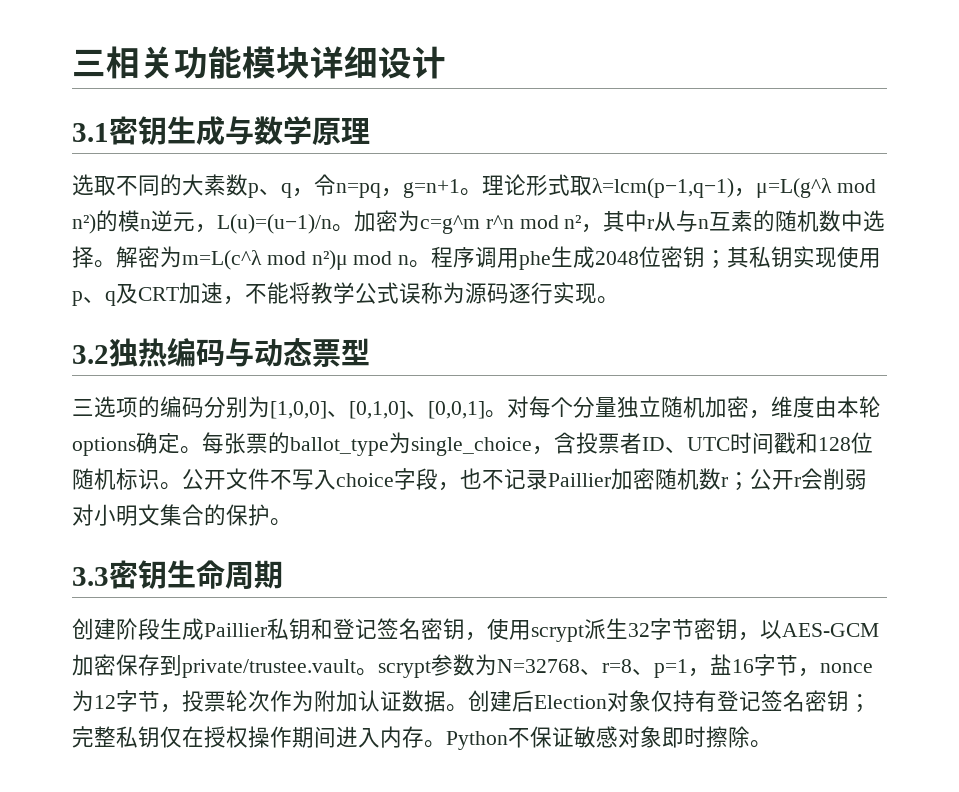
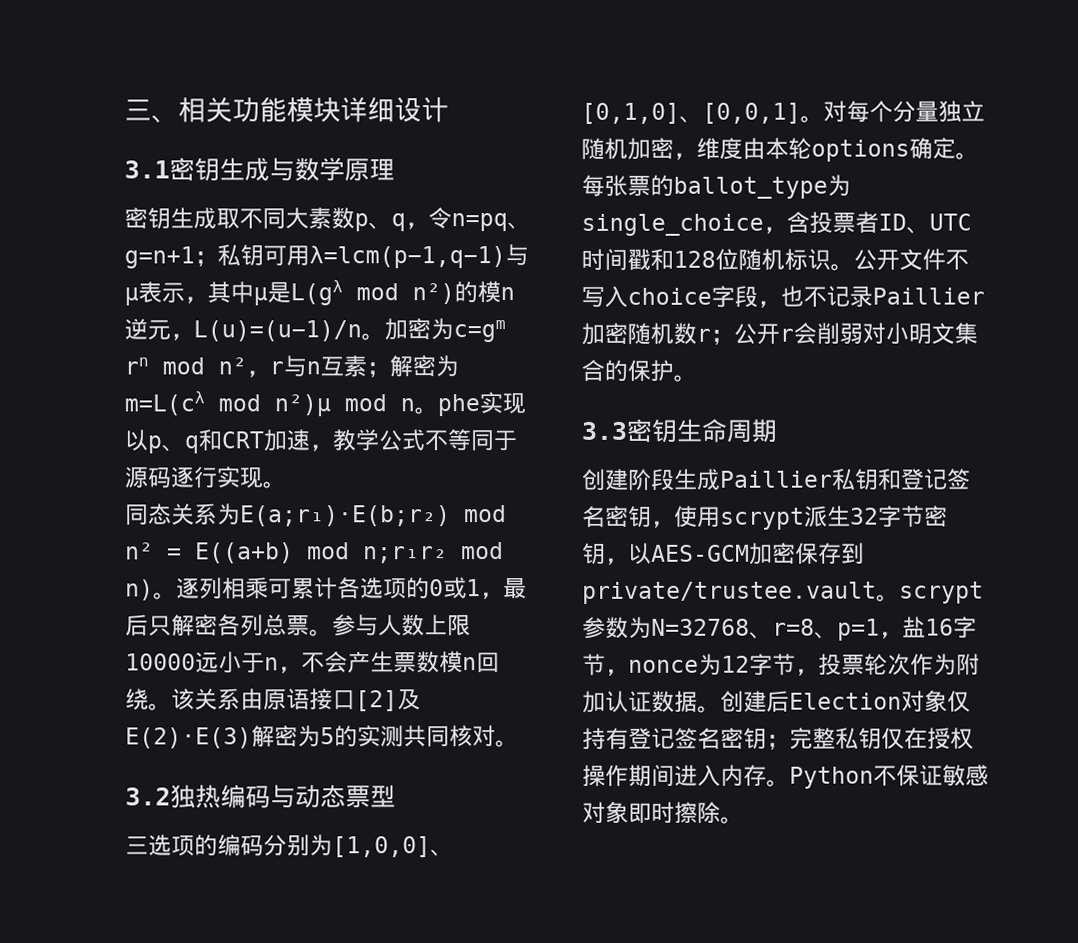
[72,49,106,77] 三 -> [124,99,179,124] 三、
[72,174,182,196] 选取不同的 -> [124,207,286,230] 密钥生成取不同
[381,174,832,198] ，g=n+1。理论形式取λ=lcm(p−1,q−1)，μ=L(g^λ -> [507,222,531,230] [124,244,529,269] [124,279,343,306] 、g=n+1；私钥可用λ=lcm(p−1,q−1)与μ表示，其中μ是L(gλ
[420,215,514,234] c=g^m r^n -> [453,320,506,343] [124,357,149,375] c=gm rn
[603,210,886,232] [72,246,262,270] 其中r从与n互素的随机数中选择。解密为m=L(c^λ -> [269,355,459,378] [124,390,205,416] r与n互素；解密为m=L(cλ
[431,246,882,270] [72,283,138,306] 程序调用phe生成2048位密钥；其私钥实现使用p、q及 -> [437,392,526,417] [124,429,222,454] phe实现以p、q和
[245,282,311,304] 不能将 -> (333, 448) none
[399,282,465,304] 误称为 -> [424,429,517,452] 不等同于
(619, 300) none -> [125,503,507,527] [125,542,504,564] [125,577,527,601] [125,614,471,637] [125,651,500,674] [125,688,421,712] [125,725,519,749] // 同态关系为E(a;r₁)·E(b;r₂) mod n² = E((a+b) mod n;r₁r₂ mod n)。逐列相乘可累计各选项的0或1，最后只解密各列总票。参与人数上限10000远小于n，不会产生票数模n回绕。该关系由原语接口[2]及E(2)·E(3)解密为5的实测共同核对。

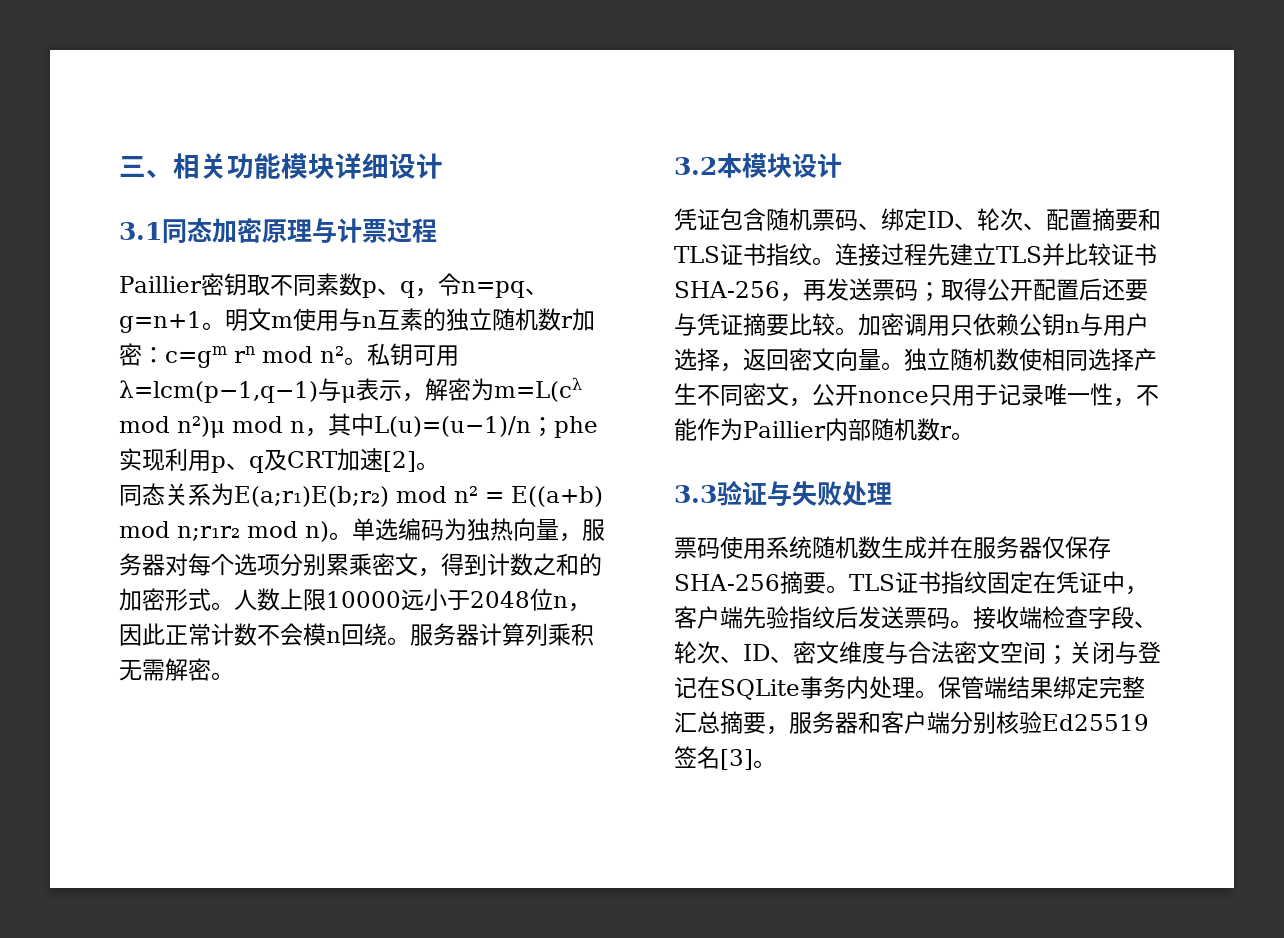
[169,157,395,182] [124,207,309,230] 密钥生成与数学原理 // 密钥生成取不同大 -> [162,218,437,243] [119,273,316,296] 同态加密原理与计票过程 // Paillier密钥取不同
[194,251,218,267] ； -> [202,308,595,331] [119,343,367,368] 。明文m使用与n互素的独立随机数r加密：c=gm rn mod n²。
[207,279,515,306] [124,318,506,343] [124,355,390,378] 其中μ是L(gλ mod n²)的模n逆元，L(u)=(u−1)/n。加密为c=gm rn mod n²，r与n互素； -> (425, 397) none
[414,407,438,415] 。 -> [305,413,554,437] ，其中L(u)=(u−1)/n；
[124,429,222,454] 以p、q和 -> [165,448,287,473] 利用p、q及
[309,429,517,452] [124,466,264,489] ，教学公式不等同于源码逐行实现 -> [383,451,416,472] [2]
[240,505,451,527] E(a;r₁)·E(b;r₂) -> [234,486,389,507] E(a;r₁)E(b;r₂)
[176,577,527,600] [125,614,379,637] 逐列相乘可累计各选项的0或1，最后只解密各列总票。参与 -> [352,518,605,542] [119,553,602,577] [119,588,234,611] 单选编码为独热向量，服务器对每个选项分别累乘密文，得到计数之和的加密形式。
[264,651,500,674] [125,688,421,712] [125,725,519,749] [125,784,396,809] [125,834,454,858] [581,100,985,124] [581,137,979,162] [581,174,851,199] [581,211,972,236] [581,248,969,271] [581,285,985,308] [581,322,978,345] [581,359,697,382] [581,418,777,443] [581,468,971,491] [582,505,948,530] [582,542,865,565] [582,581,984,604] [582,616,977,641] [582,653,980,676] [582,689,971,713] [582,727,974,750] [582,764,989,789] [582,800,721,824] n，不会产生票数模n回绕。该关系由原语接口[2]及E(2)·E(3)解密为5的实测共同核对。 // 3.2独热编码与动态票型 // 三选项的编码分别为[1,0,0]、[0,1,0]、[0,0,1]。对每个分量独立随机加密，维度由本轮options确定。每张票的ballot_type为single_choice，含投票者ID、UTC时间戳和128位随机标识。公开文件不写入choice字段，也不记录Paillier加密随机数r；公开r会削弱对小明文集合的保护。 // 3.3密钥生命周期 // 创建阶段生成Paillier私钥和登记签名密钥，使用scrypt派生32字节密钥，以AES-GCM加密保存到private/trustee.vault。scrypt参数为N=32768、r=8、p=1，盐16字节，nonce为12字节，投票轮次作为附加认证数据。创建后Election对象仅持有登记签名密钥；完整私钥仅在授权操作期间进入内存。Python不保证敏感对象即时擦除 -> [470,588,591,612] [119,623,594,646] [119,658,234,681] [674,153,842,178] [674,208,1161,231] [674,243,1157,266] [674,278,1148,302] [674,313,1149,336] [674,348,1157,372] [674,383,1159,407] [674,418,974,441] [674,481,892,506] [674,536,1111,559] [674,571,1148,595] [674,606,1157,629] [674,641,1161,665] [674,676,1145,700] [674,711,1149,735] [674,746,753,770] 2048位n，因此正常计数不会模n回绕。服务器计算列乘积无需解密。 // 3.2本模块设计 // 凭证包含随机票码、绑定ID、轮次、配置摘要和TLS证书指纹。连接过程先建立TLS并比较证书SHA-256，再发送票码；取得公开配置后还要与凭证摘要比较。加密调用只依赖公钥n与用户选择，返回密文向量。独立随机数使相同选择产生不同密文，公开nonce只用于记录唯一性，不能作为Paillier内部随机数r。 // 3.3验证与失败处理 // 票码使用系统随机数生成并在服务器仅保存SHA-256摘要。TLS证书指纹固定在凭证中，客户端先验指纹后发送票码。接收端检查字段、轮次、ID、密文维度与合法密文空间；关闭与登记在SQLite事务内处理。保管端结果绑定完整汇总摘要，服务器和客户端分别核验Ed25519签名[3]

